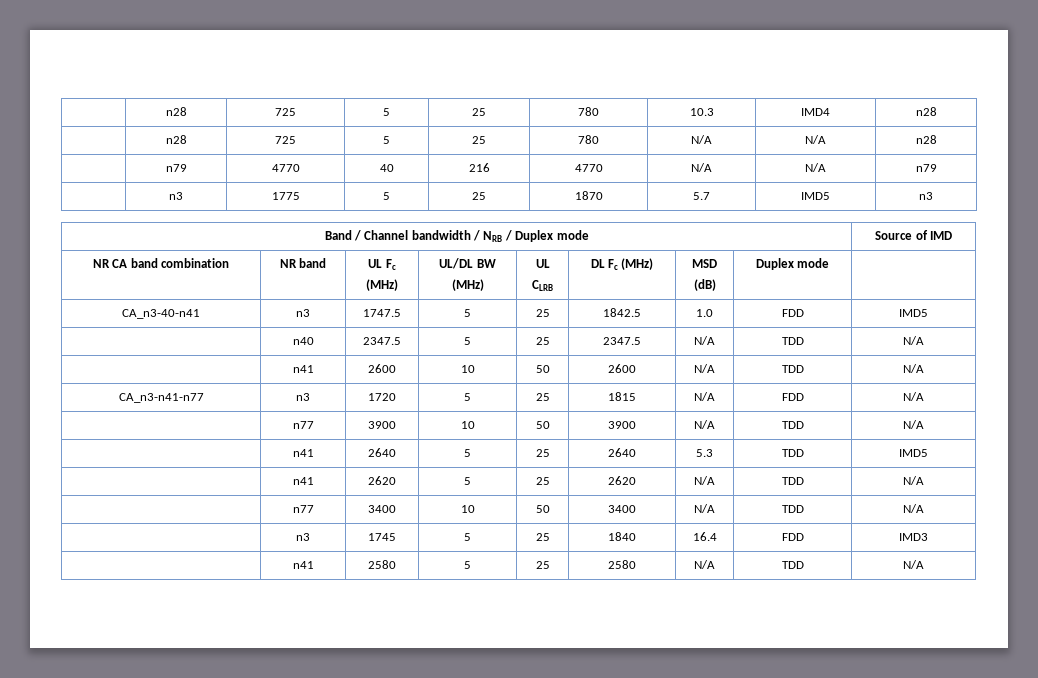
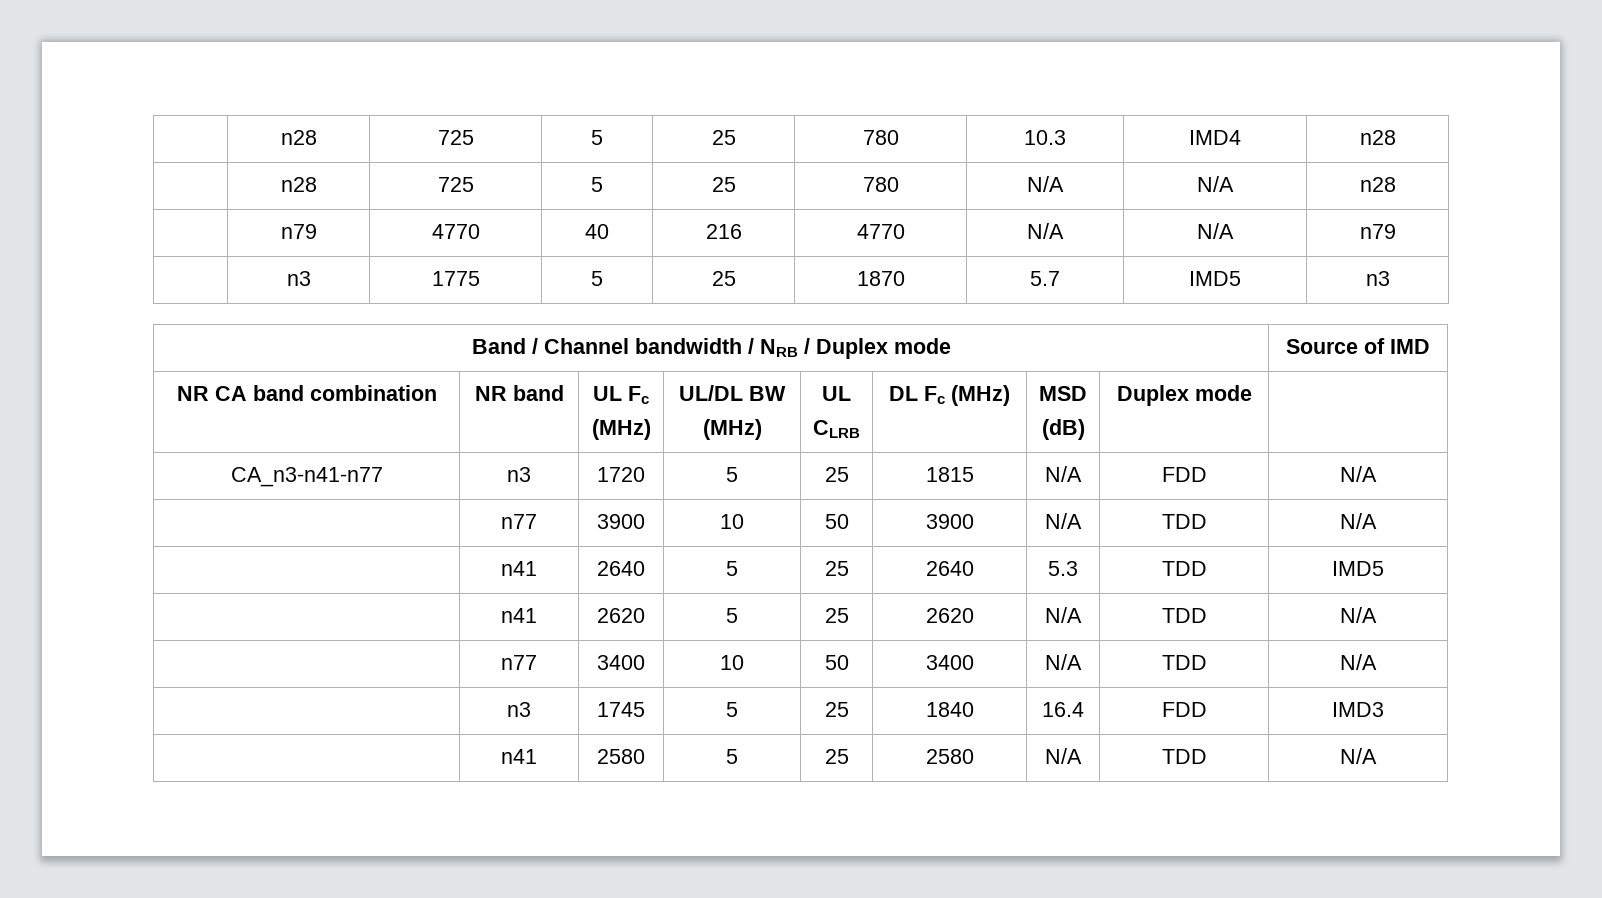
[122,309,200,319] [296,309,310,317] [363,309,401,317] [464,309,471,317] [535,309,550,317] [603,308,642,317] [696,309,713,317] [781,309,804,317] [899,309,929,317] [292,337,314,345] [363,337,401,345] [464,337,471,345] [535,337,550,345] [603,337,642,345] [694,336,715,345] [781,337,804,345] [903,336,925,345] [292,365,314,373] [368,364,396,373] [460,365,475,373] [535,365,550,373] [608,364,637,373] [694,364,715,373] [781,365,804,373] [903,364,925,373] // CA_n3-40-n41 | n3 | 1747.5 | 5 | 25 | 1842.5 | 1.0 | FDD | IMD5 // | n40 | 2347.5 | 5 | 25 | 2347.5 | N/A | TDD | N/A // | n41 | 2600 | 10 | 50 | 2600 | N/A | TDD | N/A -> (1252, 393) none

